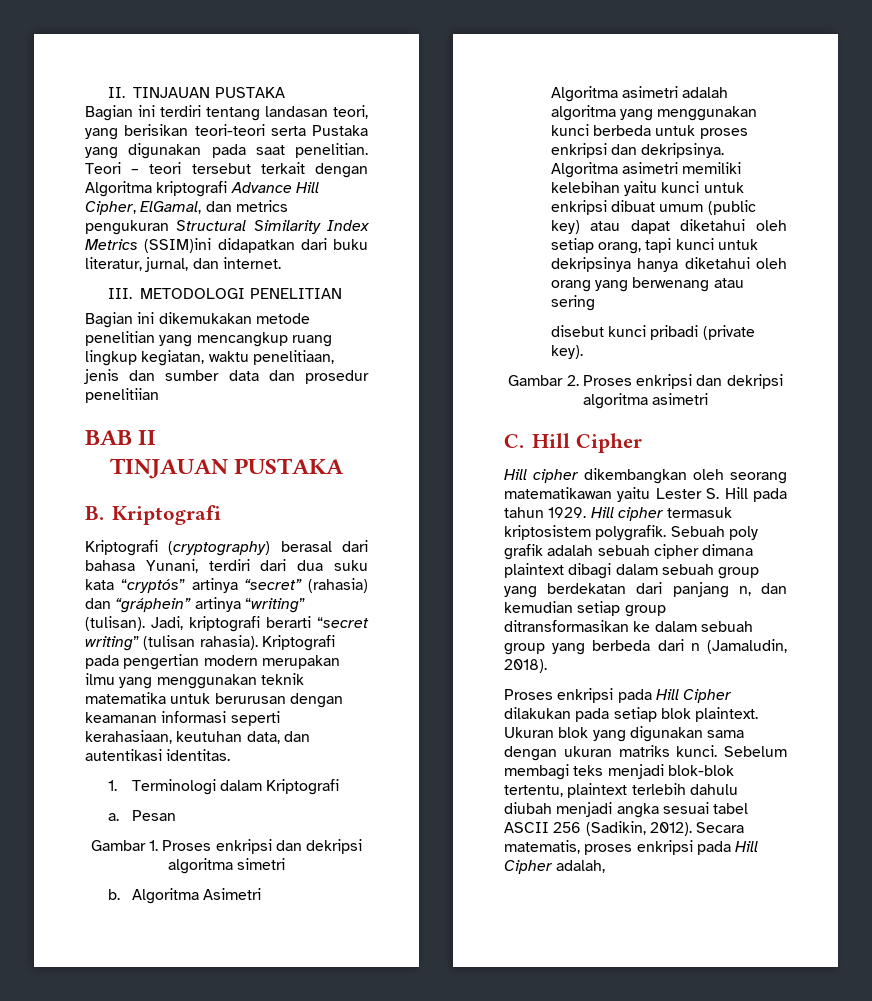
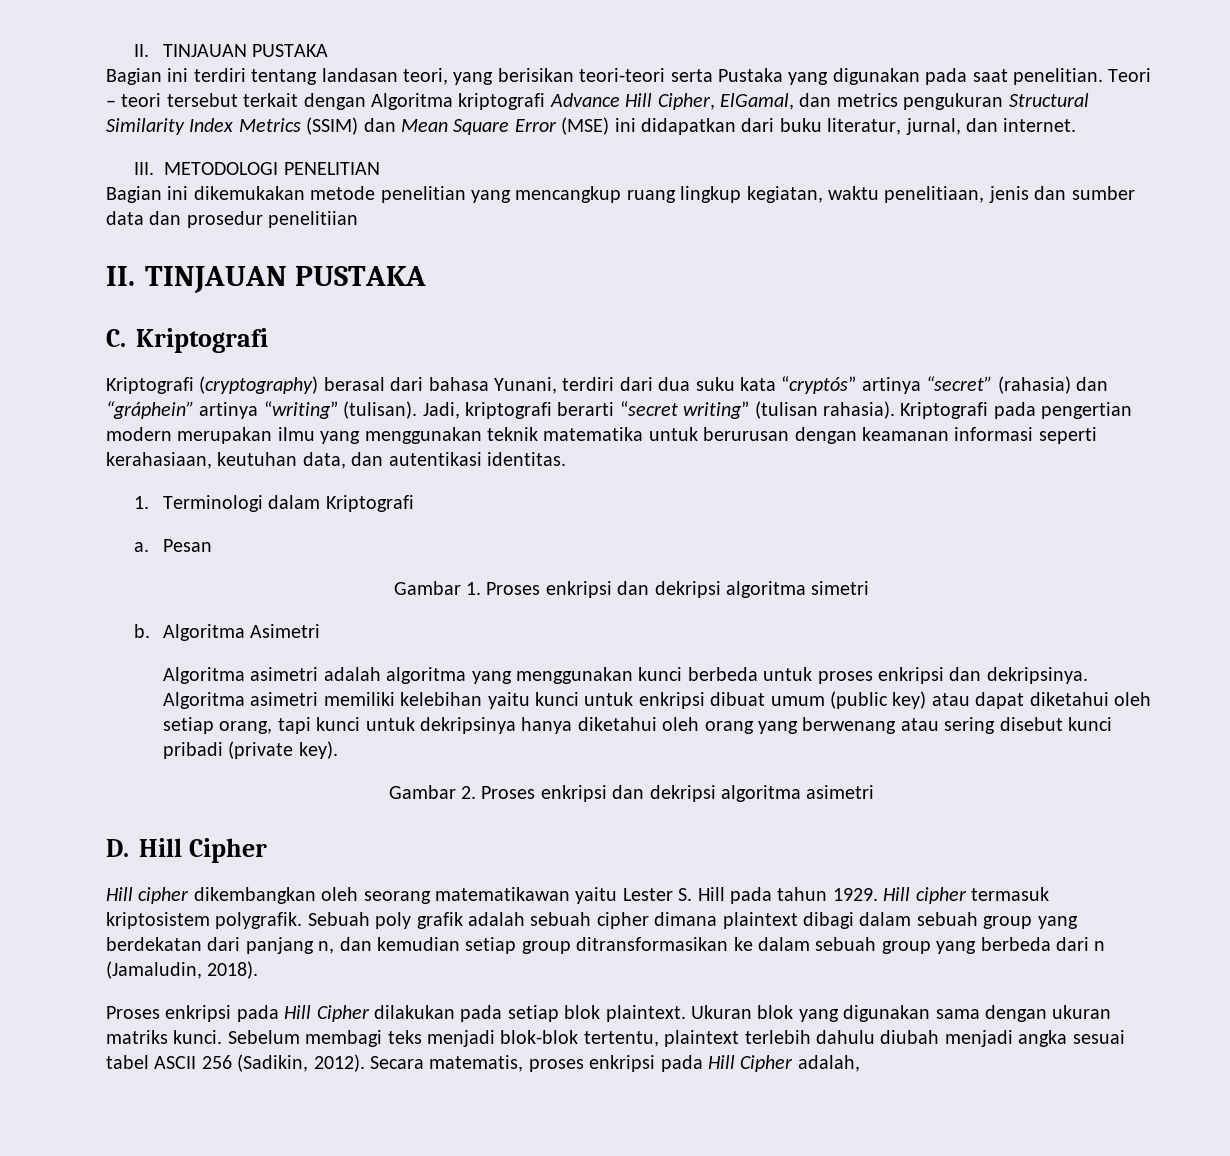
[144,238,212,253] (SSIM)ini -> [306,117,636,135] (SSIM) dan Mean Square Error (MSE) ini
[85,430,157,445] [109,458,345,479] [85,506,104,520] BAB II // TINJAUAN PUSTAKA // B. -> [106,266,427,293] [106,329,126,347] II. TINJAUAN PUSTAKA // C.
(595, 303) // -> (996, 725) none
[504,434,524,448] C. -> [106,839,129,857] D.

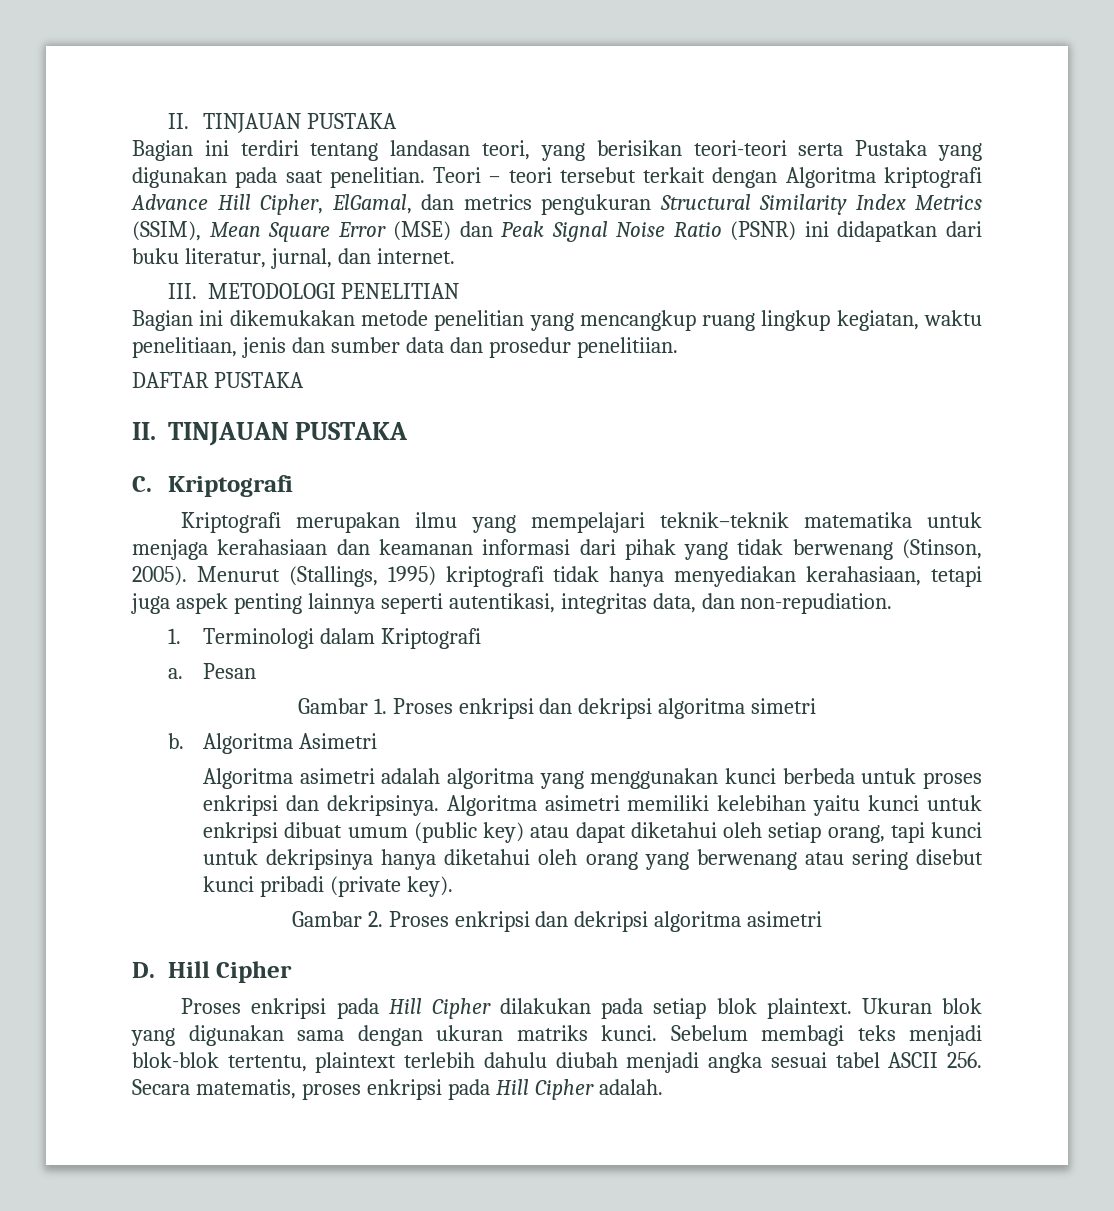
[306,117,396,135] (SSIM) dan -> [132,221,201,241] (SSIM),
(610, 126) none -> [459,221,797,242] dan Peak Signal Noise Ratio (PSNR)
[268,211,359,228] penelitiian -> [576,337,678,358] [132,372,304,388] penelitiian. // DAFTAR PUSTAKA
[199,376,1108,394] [106,401,1133,419] [106,427,1097,444] [106,452,566,469] (cryptography) berasal dari bahasa Yunani, terdiri dari dua suku kata “cryptós” artinya “secret” (rahasia) dan “gráphein” artinya “writing” (tulisan). Jadi, kriptografi berarti “secret writing” (tulisan rahasia). Kriptografi pada pengertian modern merupakan ilmu yang menggunakan teknik matematika untuk berurusan dengan keamanan informasi seperti kerahasiaan, keutuhan data, dan autentikasi identitas. -> [296,512,983,533] [132,539,982,560] [132,566,983,587] [131,593,893,614] merupakan ilmu yang mempelajari teknik–teknik matematika untuk menjaga kerahasiaan dan keamanan informasi dari pihak yang tidak berwenang (Stinson, 2005). Menurut (Stallings, 1995) kriptografi tidak hanya menyediakan kerahasiaan, tetapi juga aspek penting lainnya seperti autentikasi, integritas data, dan non-repudiation.
[106,887,1049,904] [106,912,1078,929] [106,937,1106,954] [106,961,259,979] // Hill cipher dikembangkan oleh seorang matematikawan yaitu Lester S. Hill pada tahun 1929. Hill cipher termasuk kriptosistem polygrafik. Sebuah poly grafik adalah sebuah cipher dimana plaintext dibagi dalam sebuah group yang berdekatan dari panjang n, dan kemudian setiap group ditransformasikan ke dalam sebuah group yang berbeda dari n (Jamaludin, 2018). -> (293, 972) none
[201,1054,365,1072] 256 (Sadikin, 2012). -> [947,1052,983,1068] 256.
[797,1055,860,1072] adalah, -> [598,1079,663,1095] adalah.

